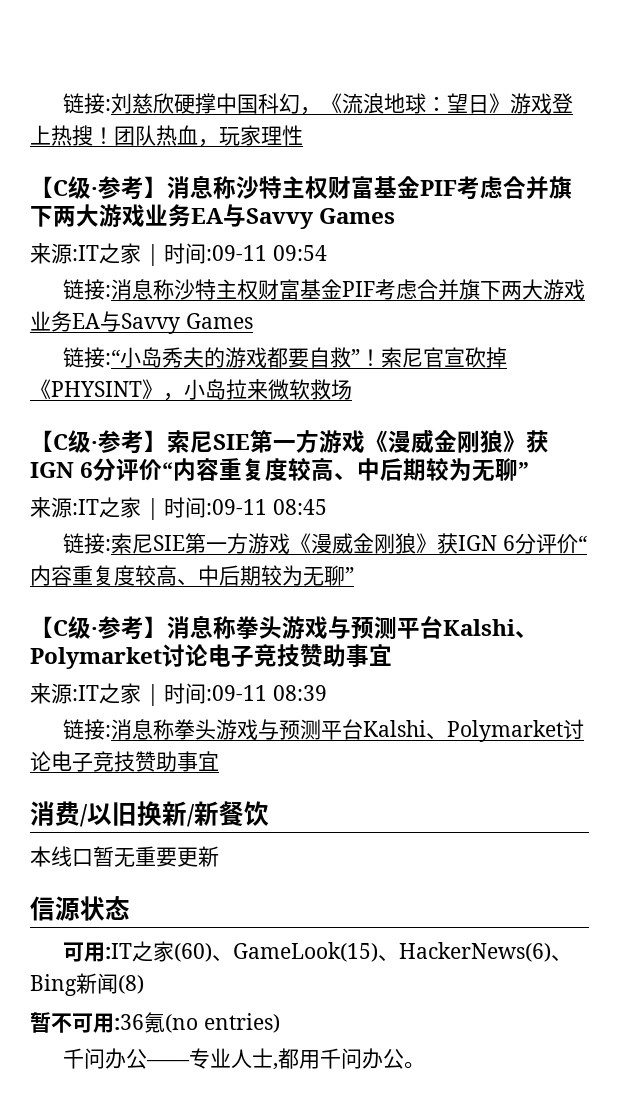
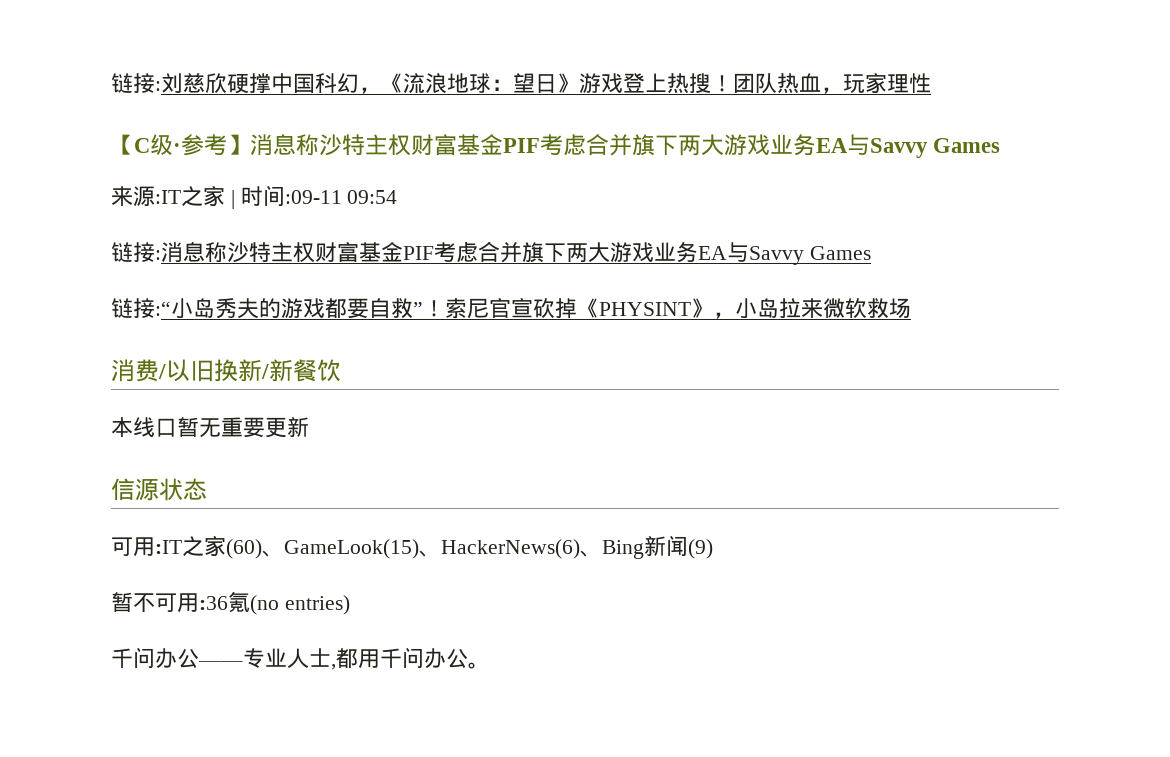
[30,429,549,454] [30,458,530,481] [30,497,328,520] [63,533,588,554] [30,565,354,586] [30,615,538,640] [30,644,392,669] [30,683,328,706] [63,719,585,742] [30,751,219,772] // 【C级·参考】索尼SIE第一方游戏《漫威金刚狼》获IGN 6分评价“内容重复度较高、中后期较为无聊” // 来源:IT之家 | 时间:09-11 08:45 // 链接:索尼SIE第一方游戏《漫威金刚狼》获IGN 6分评价“内容重复度较高、中后期较为无聊” // 【C级·参考】消息称拳头游戏与预测平台Kalshi、Polymarket讨论电子竞技赞助事宜 // 来源:IT之家 | 时间:09-11 08:39 // 链接:消息称拳头游戏与预测平台Kalshi、Polymarket讨论电子竞技赞助事宜 -> (911, 308) none
[118,975,144,994] (8) -> [688,539,713,559] (9)

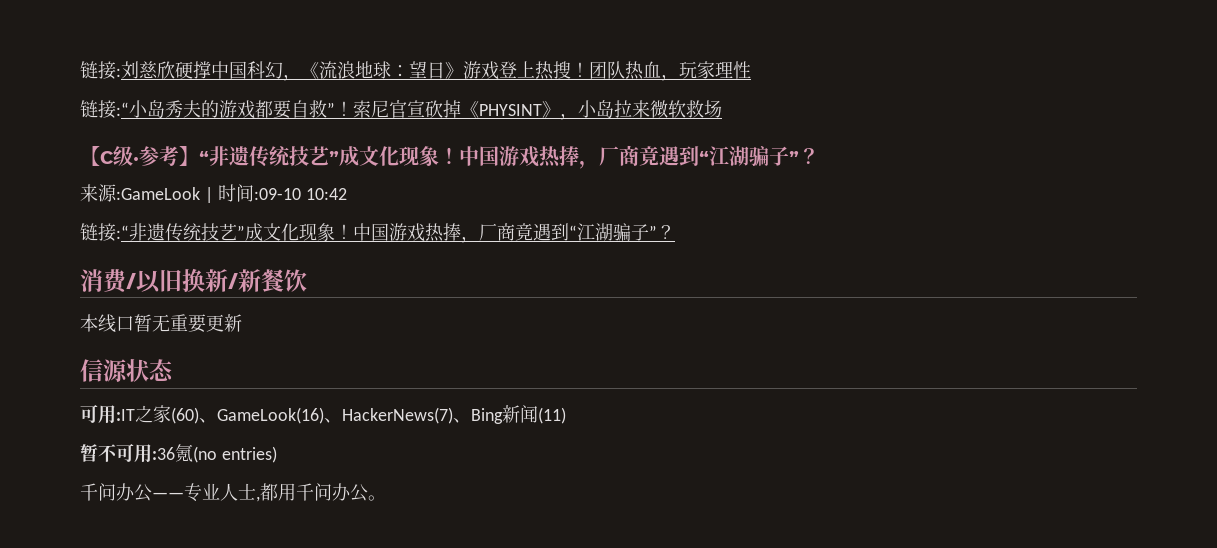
[111,134,1001,158] [111,185,398,209] [111,241,871,265] // 【C级·参考】消息称沙特主权财富基金PIF考虑合并旗下两大游戏业务EA与Savvy Games // 来源:IT之家 | 时间:09-11 09:54 // 链接:消息称沙特主权财富基金PIF考虑合并旗下两大游戏业务EA与Savvy Games -> (751, 70) none
(911, 308) none -> [80,145,819,169] [80,184,347,203] [80,223,675,243] // 【C级·参考】“非遗传统技艺”成文化现象！中国游戏热捧，厂商竟遇到“江湖骗子”？ // 来源:GameLook | 时间:09-10 10:42 // 链接:“非遗传统技艺”成文化现象！中国游戏热捧，厂商竟遇到“江湖骗子”？
[284,539,580,559] GameLook(15)、HackerNews(6) -> [217,407,453,424] GameLook(16)、HackerNews(7)
[688,539,713,559] (9) -> [538,407,566,424] (11)

